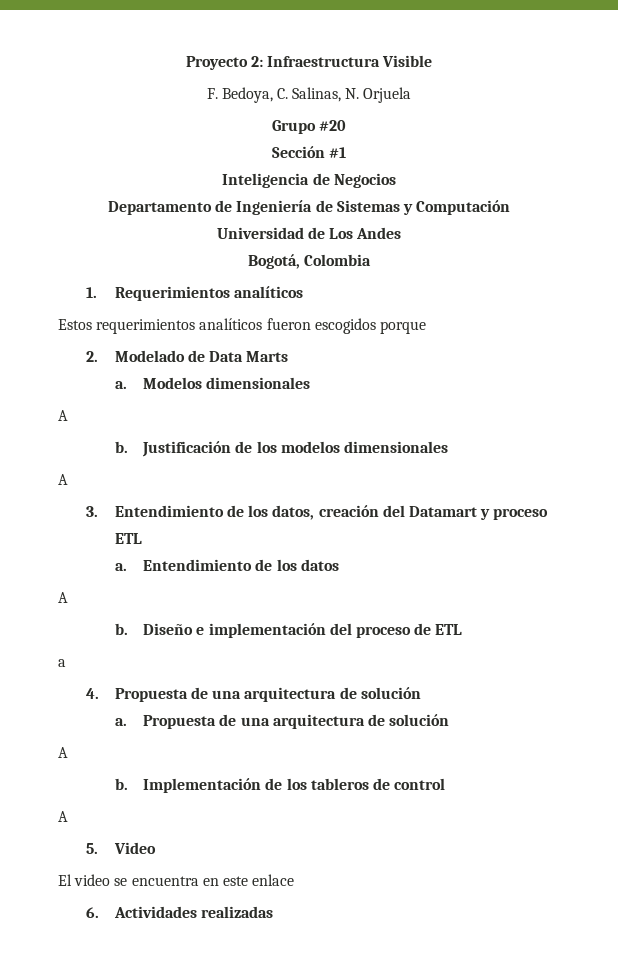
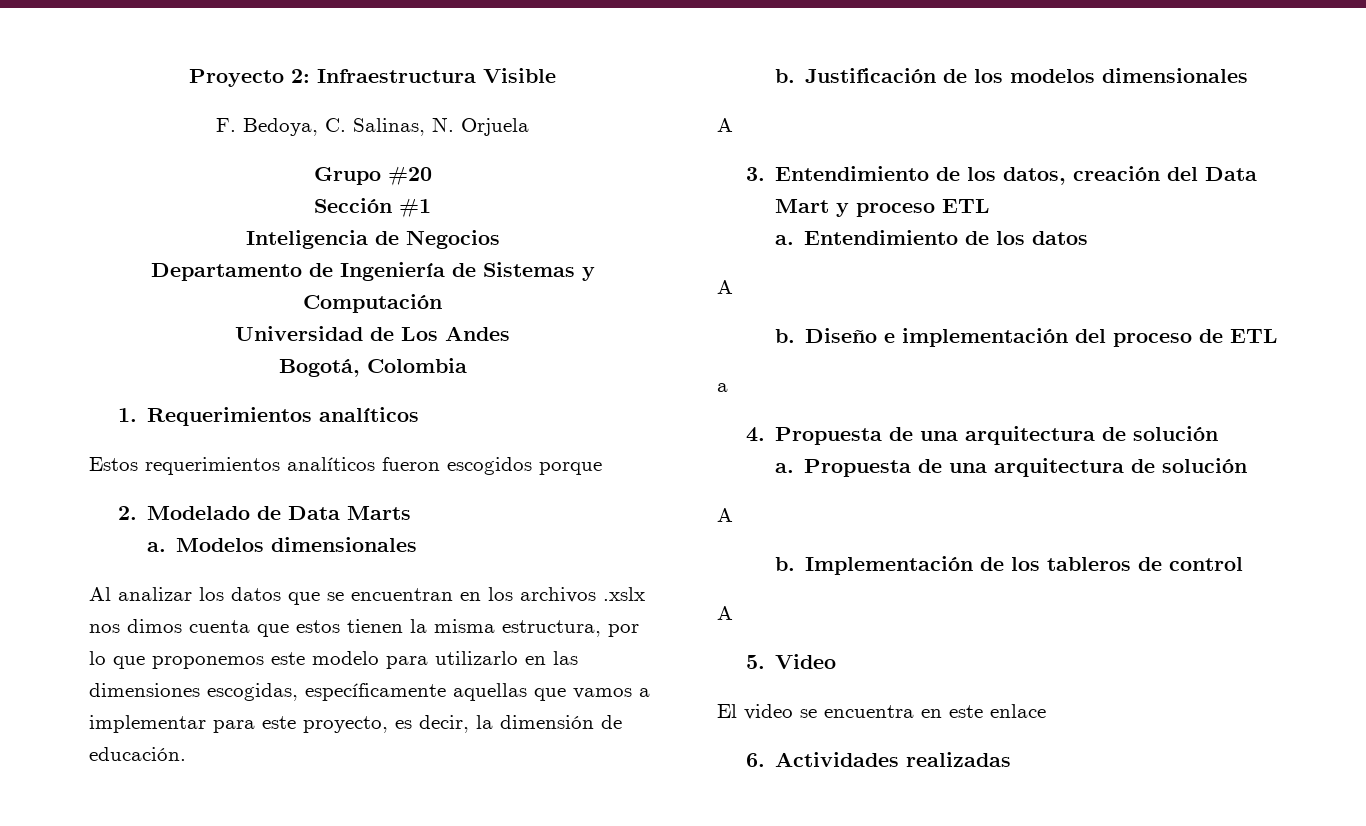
[58,410,68,421] A -> [89,587,645,605] [89,619,639,637] [89,651,578,669] [89,683,650,701] [89,715,622,733] [89,747,186,761] Al analizar los datos que se encuentran en los archivos .xslx nos dimos cuenta que estos tienen la misma estructura, por lo que proponemos este modelo para utilizarlo en las dimensiones escogidas, específicamente aquellas que vamos a implementar para este proyecto, es decir, la dimensión de educación.
[408,506,477,517] Datamart -> [1205,167,1258,181] [775,199,830,213] Data Mart

